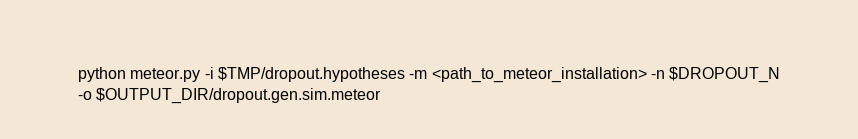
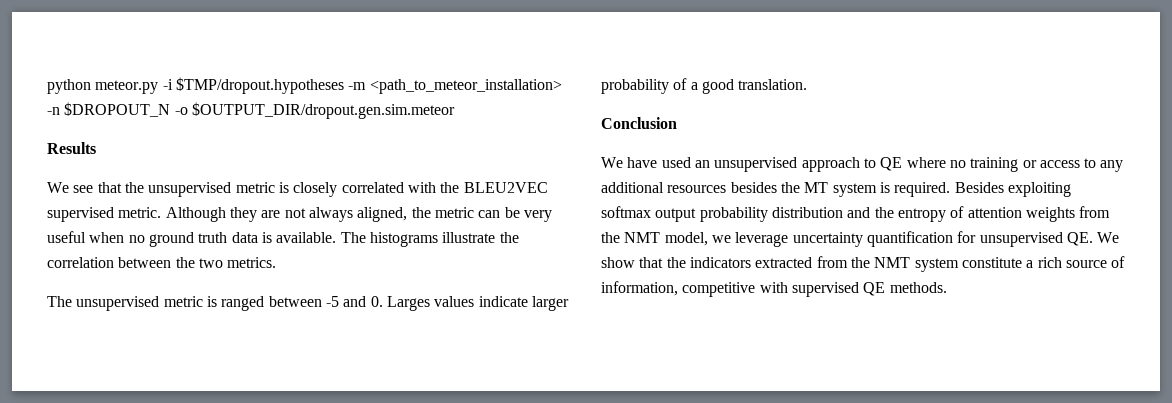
(382, 96) none -> [47,142,96,154] [47,182,548,197] [47,207,552,222] [47,231,519,247] [47,257,277,268] [47,296,569,311] [601,78,808,94] [601,117,677,129] [601,157,1124,172] [601,182,1071,197] [601,206,1111,222] [601,231,1120,247] [601,256,1126,272] [601,281,947,297] // Results // We see that the unsupervised metric is closely correlated with the BLEU2VEC supervised metric. Although they are not always aligned, the metric can be very useful when no ground truth data is available. The histograms illustrate the correlation between the two metrics. // The unsupervised metric is ranged between -5 and 0. Larges values indicate larger probability of a good translation. // Conclusion // We have used an unsupervised approach to QE where no training or access to any additional resources besides the MT system is required. Besides exploiting softmax output probability distribution and the entropy of attention weights from the NMT model, we leverage uncertainty quantification for unsupervised QE. We show that the indicators extracted from the NMT system constitute a rich source of information, competitive with supervised QE methods.

